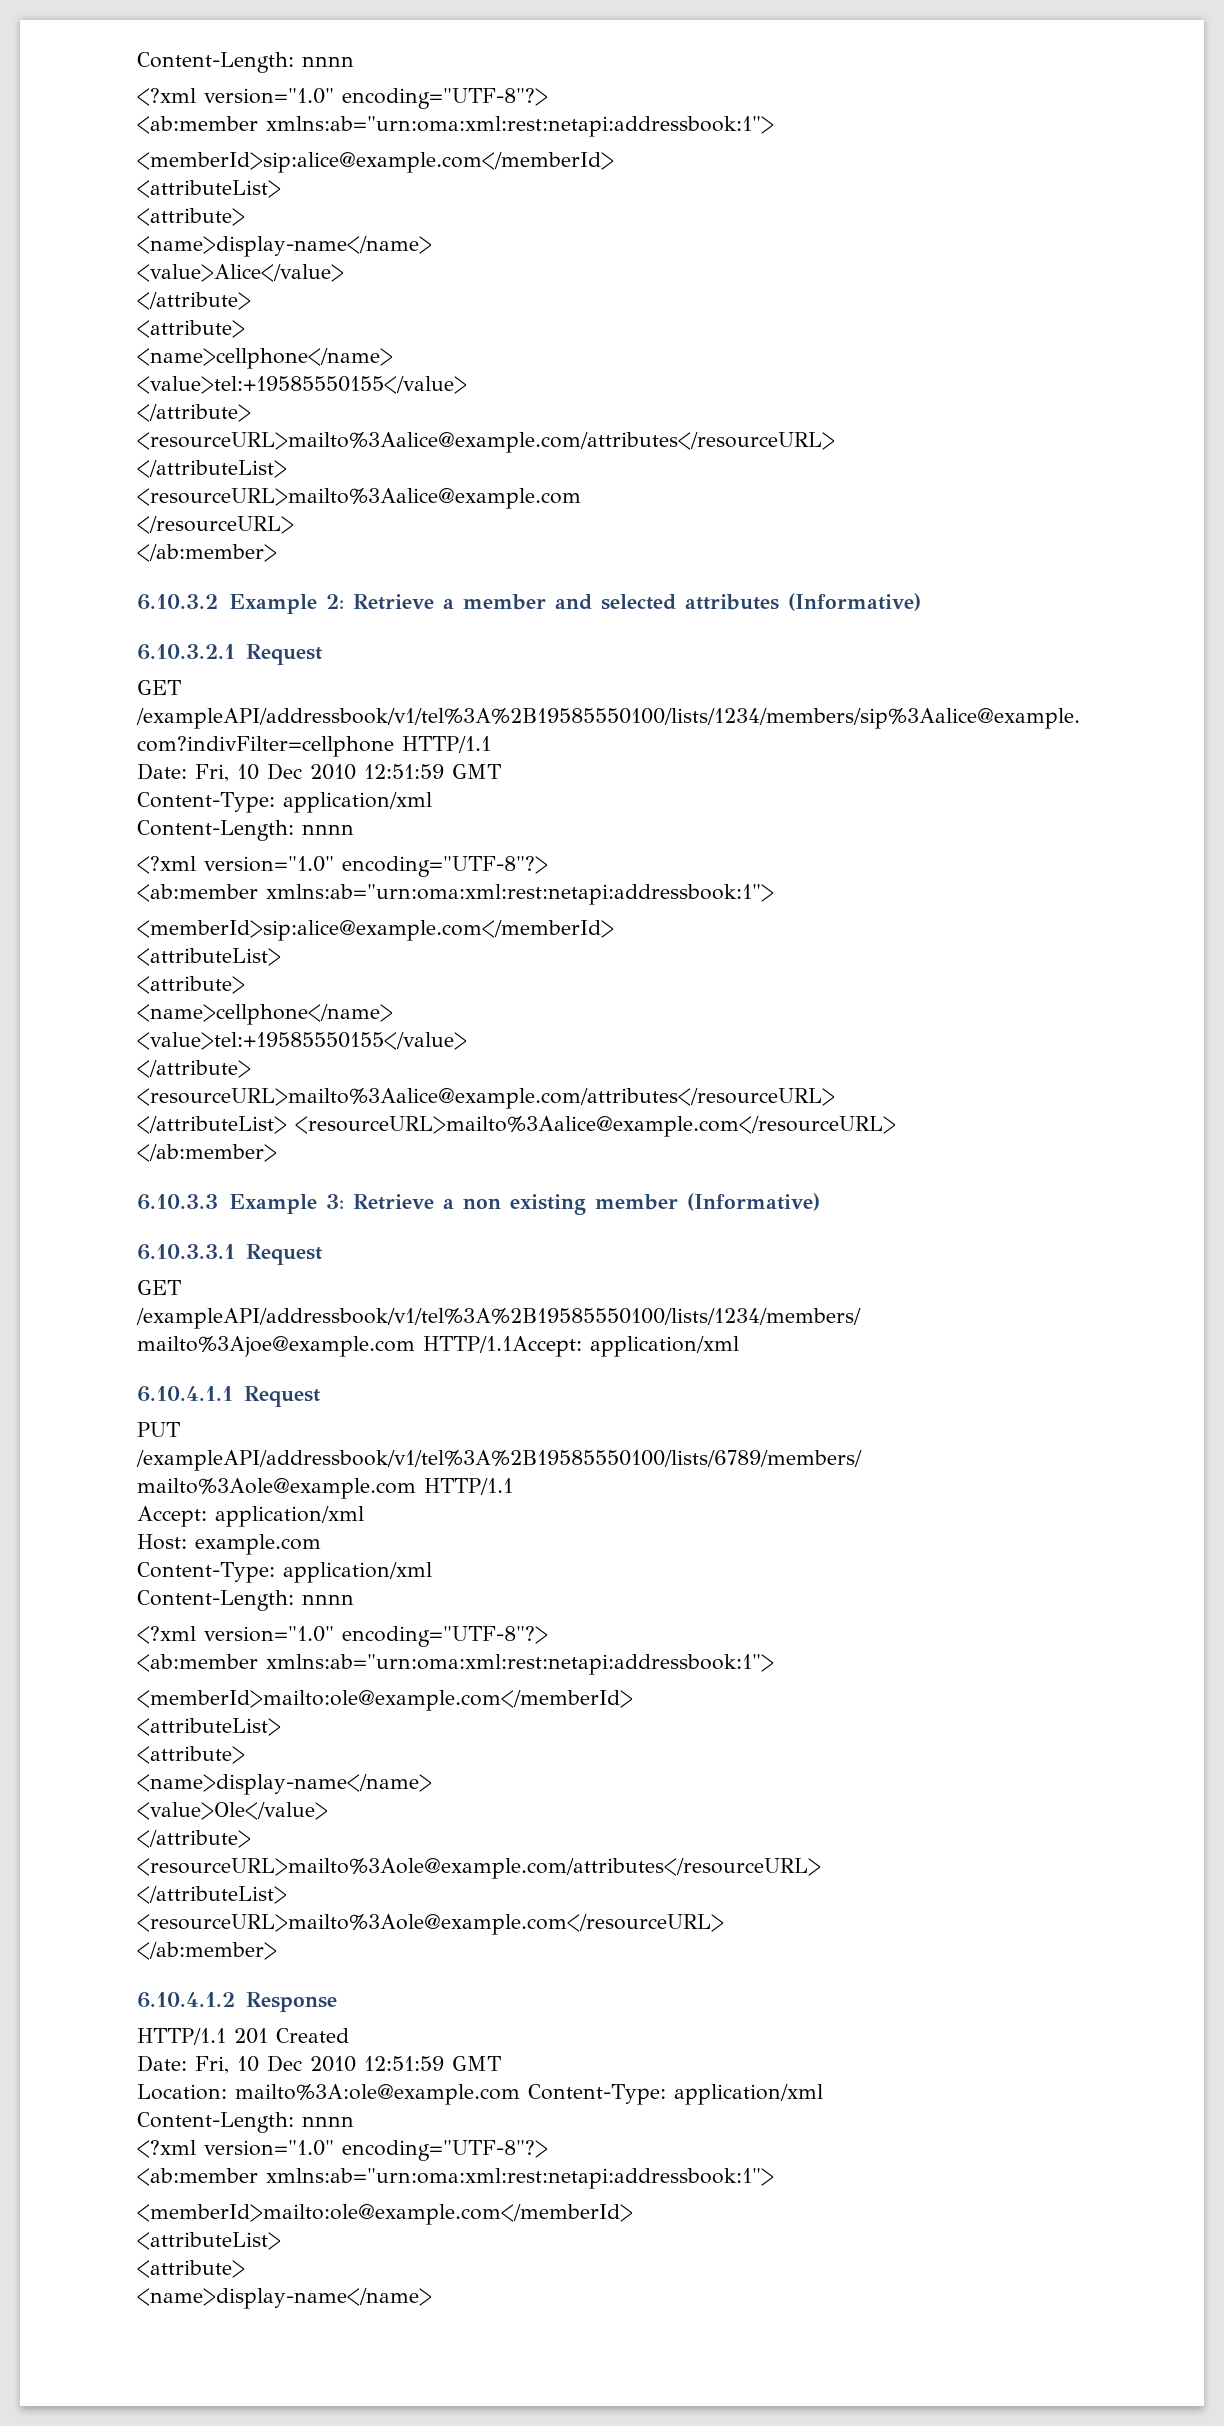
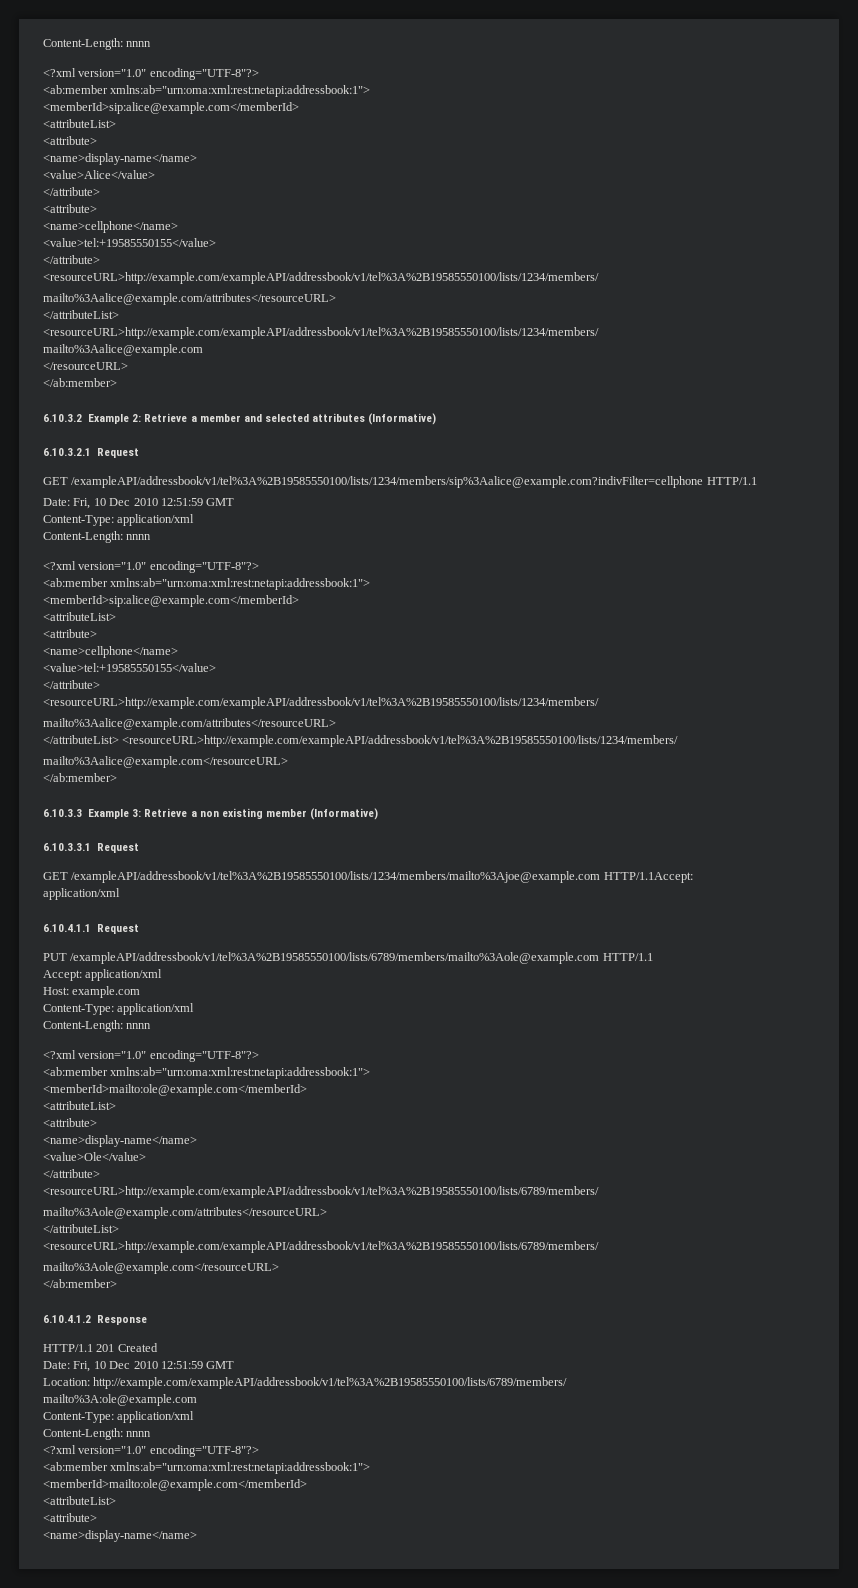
[137,432,835,453] [137,460,287,478] [137,488,581,509] <resourceURL>mailto%3Aalice@example.com/attributes</resourceURL> // </attributeList> // <resourceURL>mailto%3Aalice@example.com -> [43,272,599,284] [43,293,336,305] [43,310,119,319] [43,327,599,339] [43,344,203,356] <resourceURL>http://example.com/exampleAPI/addressbook/v1/tel%3A%2B19585550100/lists/1234/members/ // mailto%3Aalice@example.com/attributes</resourceURL> // </attributeList> // <resourceURL>http://example.com/exampleAPI/addressbook/v1/tel%3A%2B19585550100/lists/1234/members/ // mailto%3Aalice@example.com
[137,1088,835,1109] [137,1116,896,1137] <resourceURL>mailto%3Aalice@example.com/attributes</resourceURL> // </attributeList> <resourceURL>mailto%3Aalice@example.com</resourceURL> -> [43,697,599,709] [43,718,336,730] [43,735,679,747] [43,756,288,768] <resourceURL>http://example.com/exampleAPI/addressbook/v1/tel%3A%2B19585550100/lists/1234/members/ // mailto%3Aalice@example.com/attributes</resourceURL> // </attributeList> <resourceURL>http://example.com/exampleAPI/addressbook/v1/tel%3A%2B19585550100/lists/1234/members/ // mailto%3Aalice@example.com</resourceURL>
[137,1858,821,1879] [137,1886,287,1904] [137,1914,724,1935] <resourceURL>mailto%3Aole@example.com/attributes</resourceURL> // </attributeList> // <resourceURL>mailto%3Aole@example.com</resourceURL> -> [43,1186,599,1198] [43,1207,327,1219] [43,1224,119,1233] [43,1241,599,1253] [43,1262,279,1274] <resourceURL>http://example.com/exampleAPI/addressbook/v1/tel%3A%2B19585550100/lists/6789/members/ // mailto%3Aole@example.com/attributes</resourceURL> // </attributeList> // <resourceURL>http://example.com/exampleAPI/addressbook/v1/tel%3A%2B19585550100/lists/6789/members/ // mailto%3Aole@example.com</resourceURL>
(227, 2092) none -> [93,1377,568,1389] http://example.com/exampleAPI/addressbook/v1/tel%3A%2B19585550100/lists/6789/members/ //
(520, 2094) none -> (197, 1400) //

